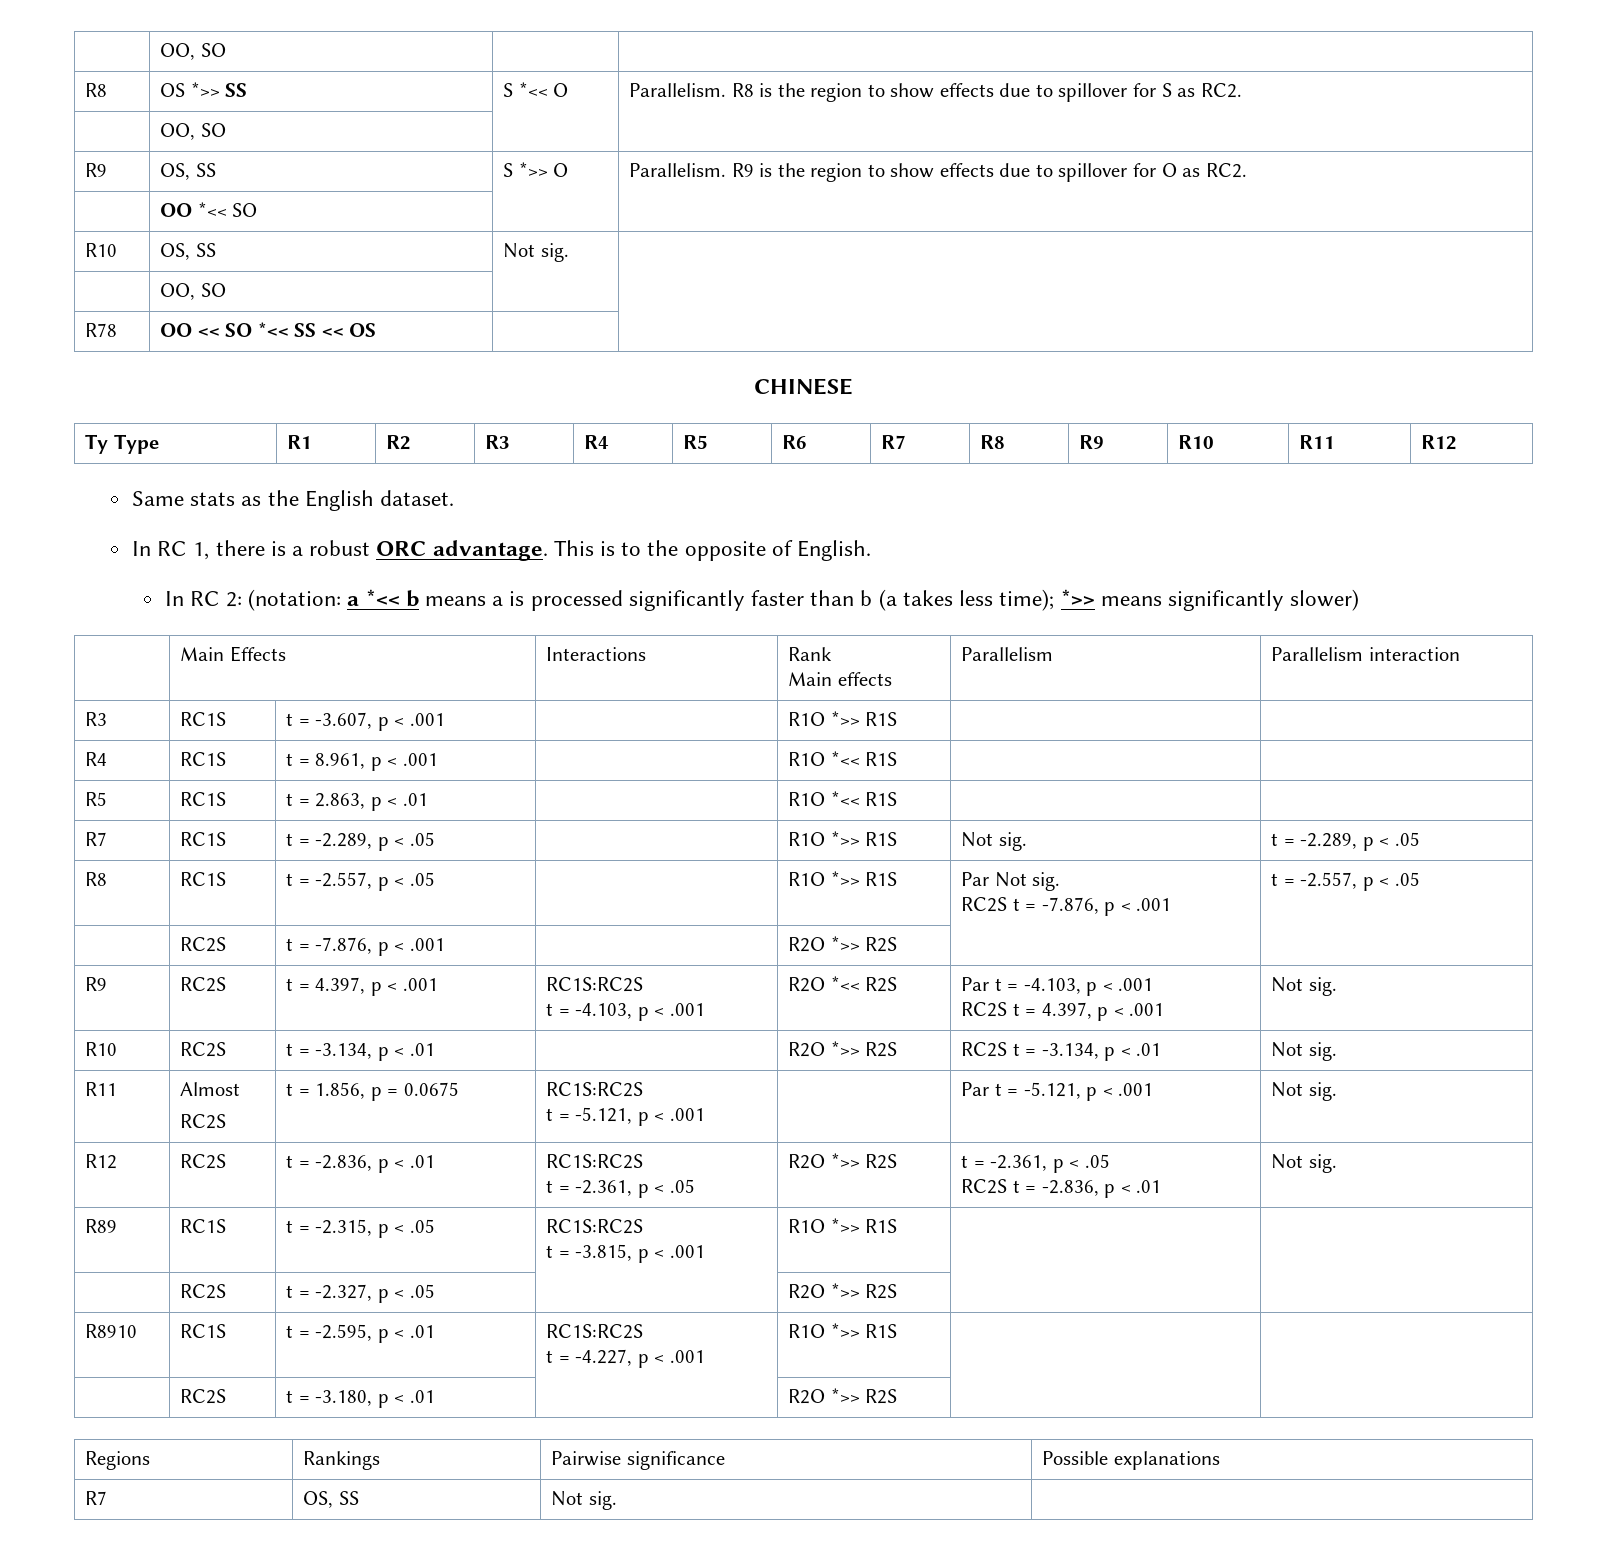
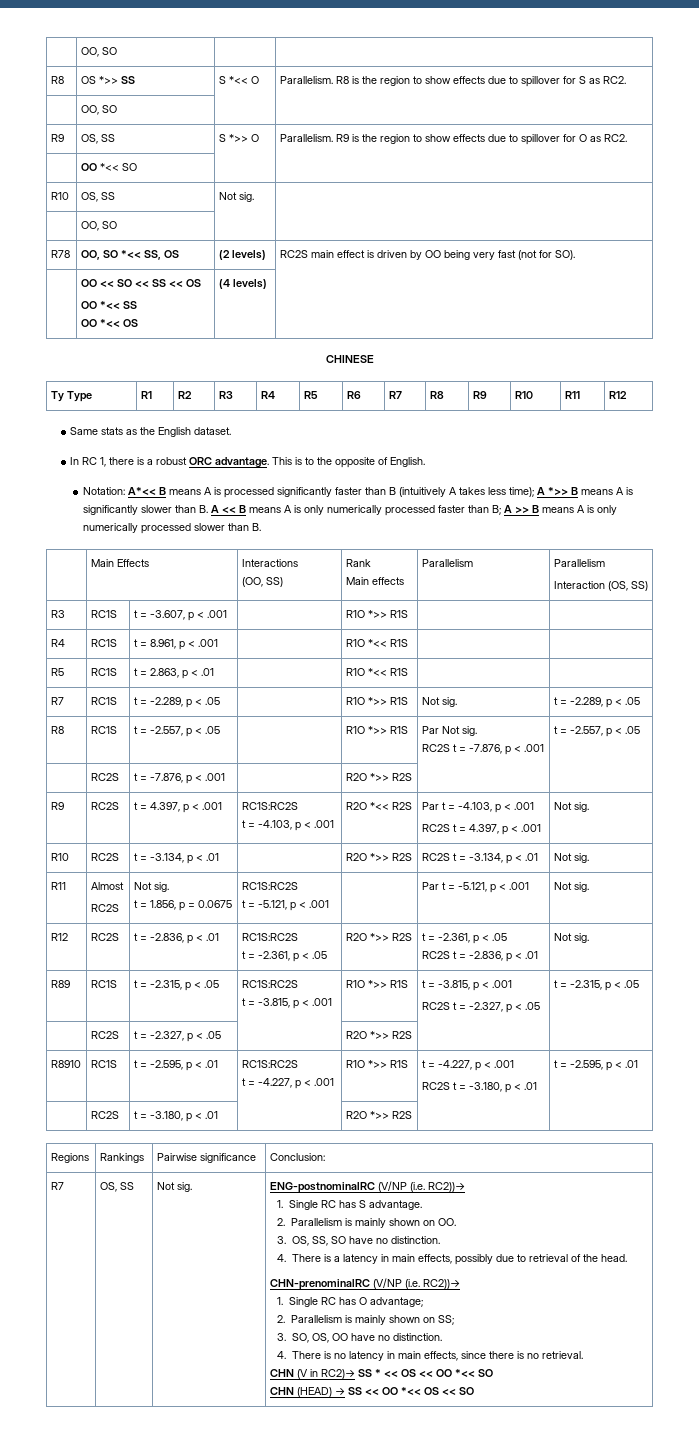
(118, 330) none -> [80,250,179,260] [218,250,266,260] [279,250,575,260] | OO, SO *<< SS, OS | (2 levels) | RC2S main effect is driven by OO being very fast (not for SO). //
[257,322,289,337] *<< -> [134,280,149,287] <<
(377, 330) | -> [80,301,137,309] [80,319,138,327] [218,279,267,289] // OO *<< SS // OO *<< OS | (4 levels)
[164,589,504,611] In RC 2: (notation: a *<< b means a -> [82,487,212,495] Notation: A*<< B means A
[860,589,1360,611] b (a takes less time); *>> means significantly slower) -> [388,487,633,497] [82,505,617,516] [82,523,261,534] B (intuitively A takes less time); A *>> B means A is significantly slower than B. A << B means A is only numerically processed faster than B; A >> B means A is only numerically processed slower than B.
(647, 654) none -> [241,577,283,587] // (OO, SS)
[1368,647,1460,661] interaction -> [553,581,648,591] // Interaction (OS, SS)
(227, 1121) none -> [133,882,169,892] Not sig. //
(898, 1226) | -> [421,980,512,991] [421,1002,540,1013] [553,980,639,991] t = -3.815, p < .001 // RC2S t = -2.327, p < .05 | t = -2.315, p < .05
(898, 1331) | -> [421,1060,514,1071] [421,1082,537,1093] [553,1060,638,1071] t = -4.227, p < .001 // RC2S t = -3.180, p < .01 | t = -2.595, p < .01
[1042,1451,1220,1470] Possible explanations -> [269,1153,325,1161] Conclusion:
(617, 1500) none -> [269,1181,465,1193] [277,1200,422,1210] [277,1218,456,1228] [277,1236,440,1246] [277,1254,627,1265] [269,1278,460,1290] [277,1297,423,1307] [277,1315,454,1325] [277,1333,442,1343] [277,1351,583,1361] [269,1369,493,1379] [269,1387,474,1397] ENG-postnominalRC (V/NP (i.e. RC2))→ // 1. Single RC has S advantage. // 2. Parallelism is mainly shown on OO. // 3. OS, SS, SO have no distinction. // 4. There is a latency in main effects, possibly due to retrieval of the head. // CHN-prenominalRC (V/NP (i.e. RC2))→ // 1. Single RC has O advantage; // 2. Parallelism is mainly shown on SS; // 3. SO, OS, OO have no distinction. // 4. There is no latency in main effects, since there is no retrieval. // CHN (V in RC2)→ SS * << OS << OO *<< SO // CHN (HEAD) → SS << OO *<< OS << SO

